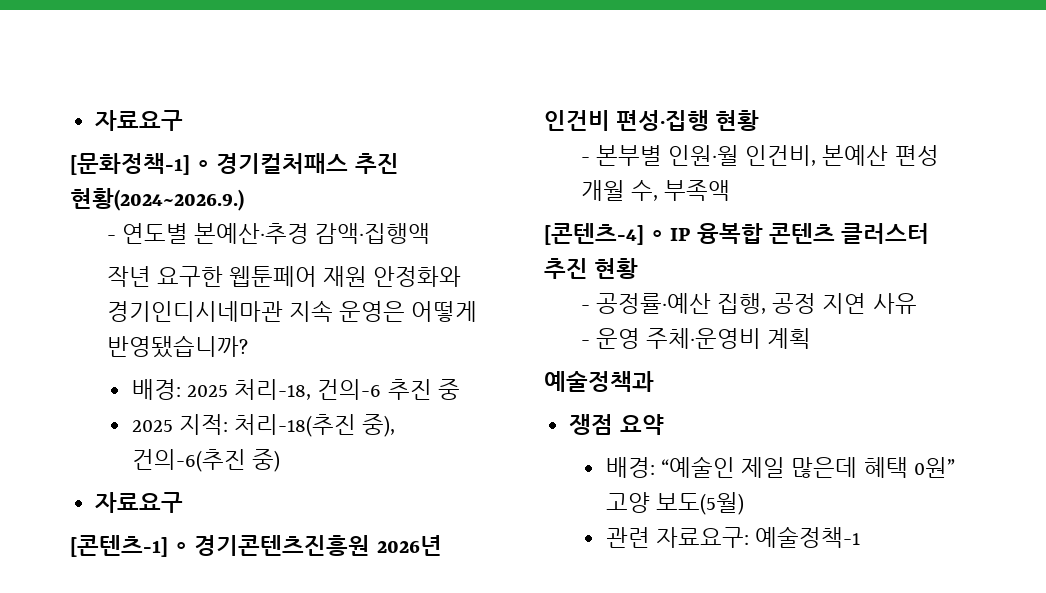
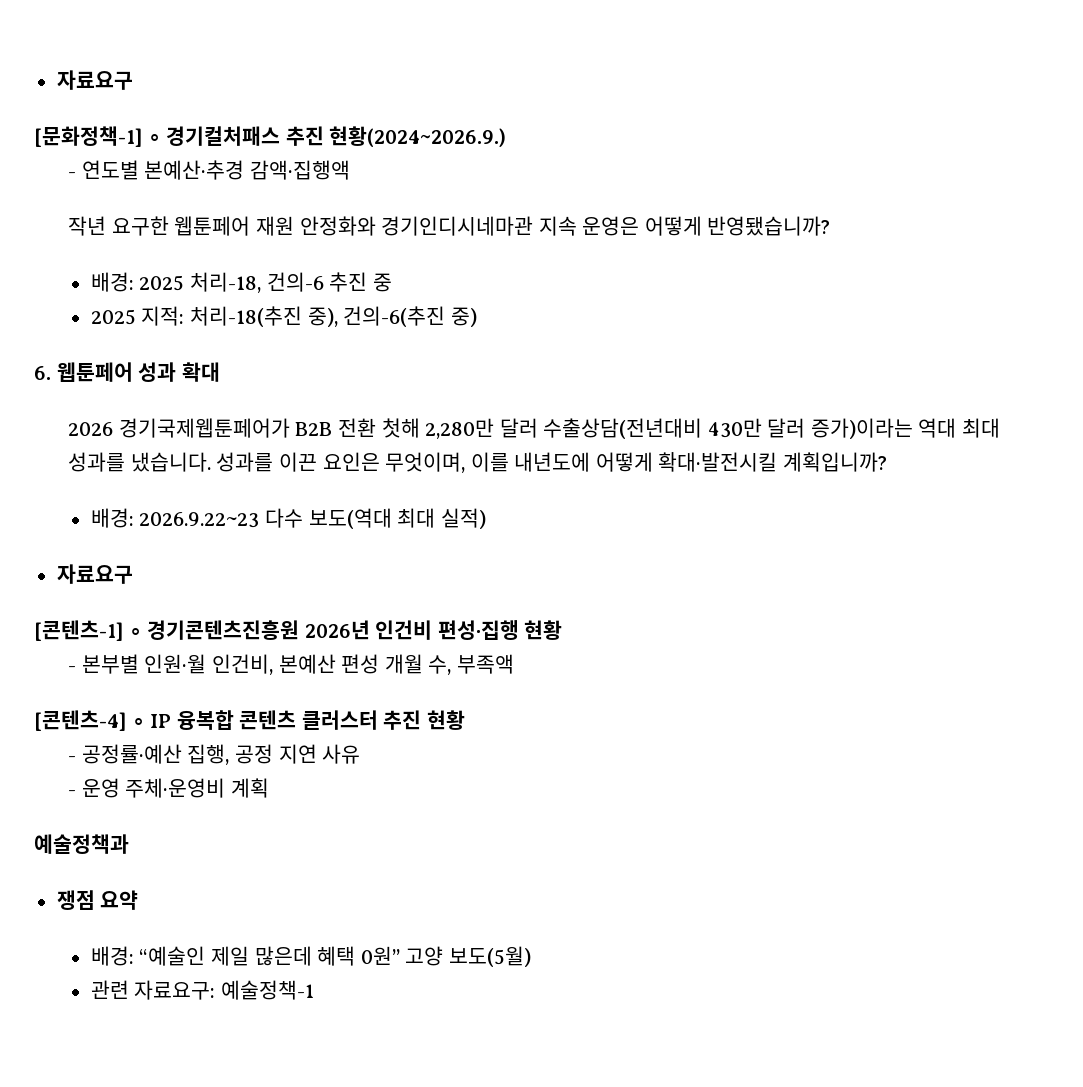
(281, 460) none -> [34,362,220,382] [68,418,1000,439] [68,452,887,473] [90,508,486,529] // 6. 웹툰페어 성과 확대 // 2026 경기국제웹툰페어가 B2B 전환 첫해 2,280만 달러 수출상담(전년대비 430만 달러 증가)이라는 역대 최대 성과를 냈습니다. 성과를 이끈 요인은 무엇이며, 이를 내년도에 어떻게 확대·발전시킬 계획입니까? // 배경: 2026.9.22~23 다수 보도(역대 최대 실적)

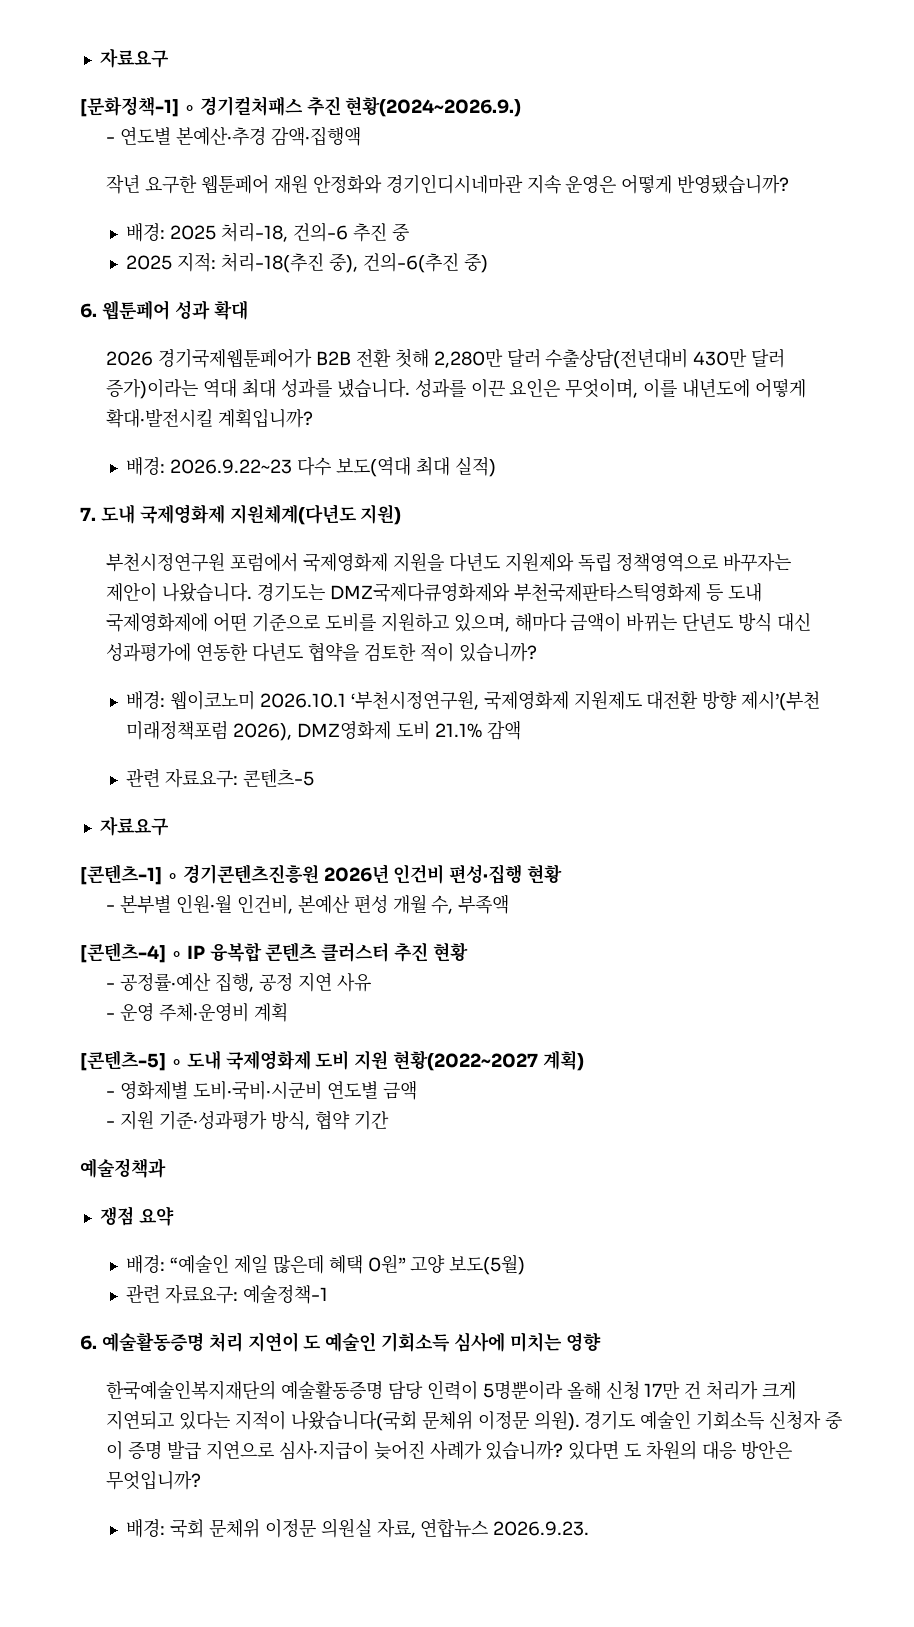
(486, 518) none -> [80,504,402,525] [106,552,792,572] [106,582,762,602] [106,612,811,632] [106,642,537,662] [126,690,821,711] [126,720,521,741] [126,768,314,788] // 7. 도내 국제영화제 지원체계(다년도 지원) // 부천시정연구원 포럼에서 국제영화제 지원을 다년도 지원제와 독립 정책영역으로 바꾸자는 제안이 나왔습니다. 경기도는 DMZ국제다큐영화제와 부천국제판타스틱영화제 등 도내 국제영화제에 어떤 기준으로 도비를 지원하고 있으며, 해마다 금액이 바뀌는 단년도 방식 대신 성과평가에 연동한 다년도 협약을 검토한 적이 있습니까? // 배경: 웹이코노미 2026.10.1 ‘부천시정연구원, 국제영화제 지원제도 대전환 방향 제시’(부천 미래정책포럼 2026), DMZ영화제 도비 21.1% 감액 // 관련 자료요구: 콘텐츠-5
(269, 788) none -> [80,1050,585,1071] [106,1080,417,1100] [106,1110,389,1130] // [콘텐츠-5] ∘ 도내 국제영화제 도비 지원 현황(2022~2027 계획) // - 영화제별 도비·국비·시군비 연도별 금액 // - 지원 기준·성과평가 방식, 협약 기간
(315, 990) none -> [80,1332,601,1352] [106,1380,797,1400] [106,1410,842,1431] [106,1440,792,1460] [106,1470,202,1490] [126,1518,590,1538] // 6. 예술활동증명 처리 지연이 도 예술인 기회소득 심사에 미치는 영향 // 한국예술인복지재단의 예술활동증명 담당 인력이 5명뿐이라 올해 신청 17만 건 처리가 크게 지연되고 있다는 지적이 나왔습니다(국회 문체위 이정문 의원). 경기도 예술인 기회소득 신청자 중 이 증명 발급 지연으로 심사·지급이 늦어진 사례가 있습니까? 있다면 도 차원의 대응 방안은 무엇입니까? // 배경: 국회 문체위 이정문 의원실 자료, 연합뉴스 2026.9.23.

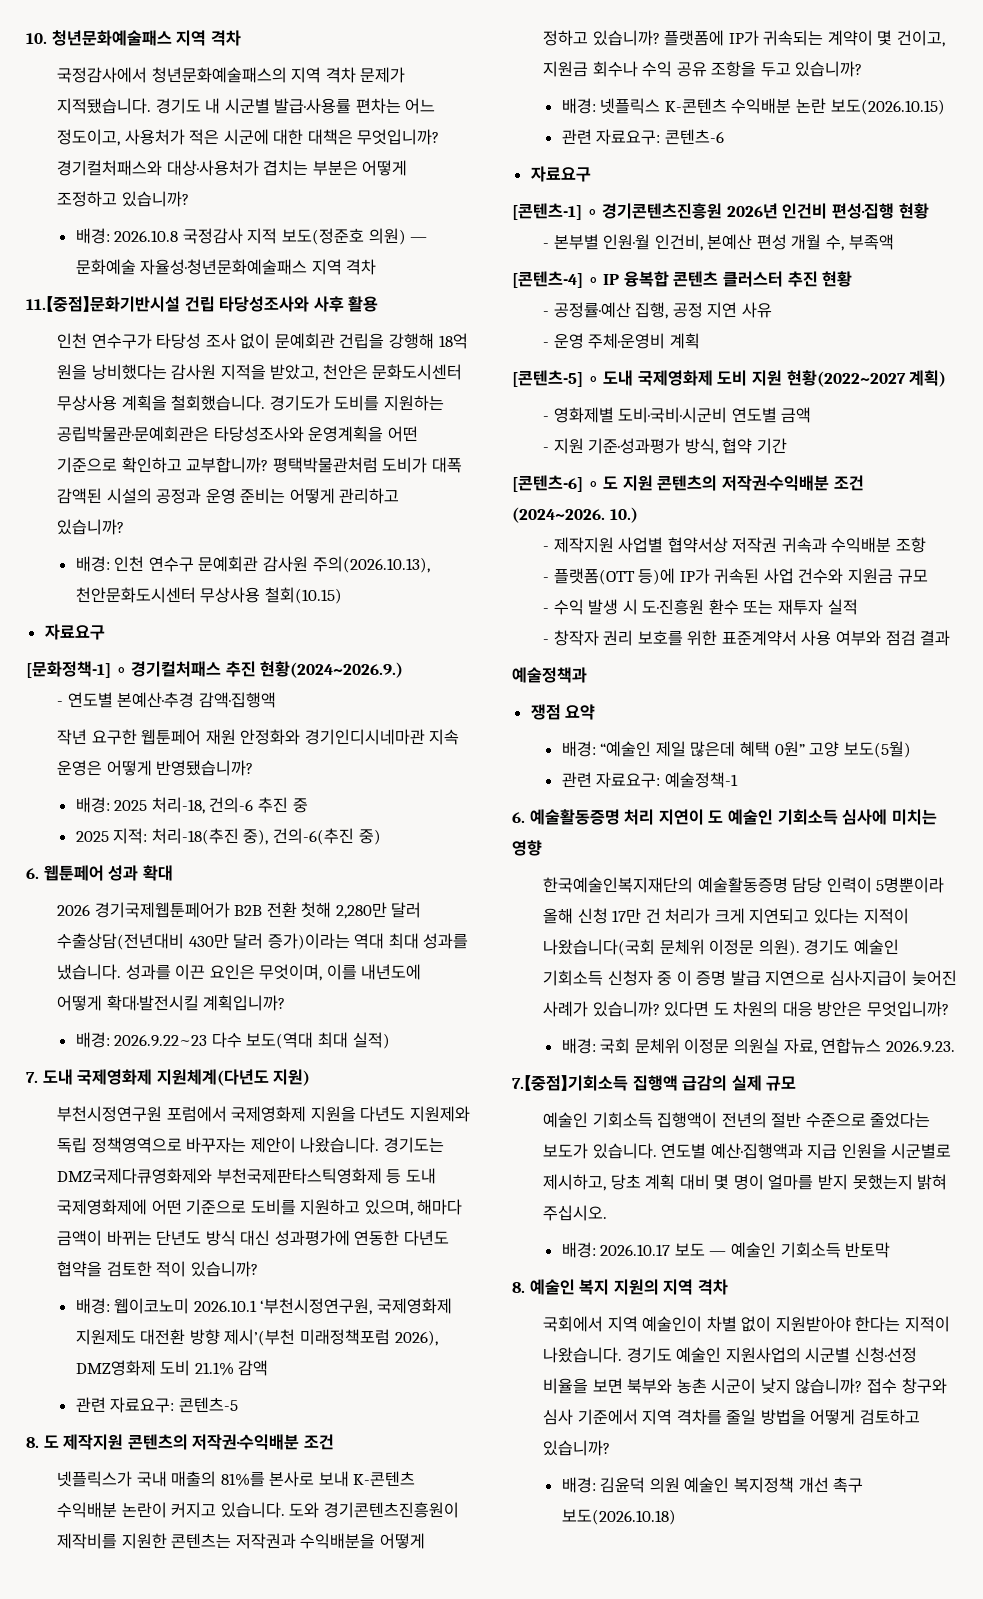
(99, 58) none -> [26,30,241,46] [56,67,406,83] [56,98,436,114] [56,129,440,146] [56,160,408,176] [56,191,189,207] [75,228,428,245] [75,259,377,275] [26,296,379,312] [56,333,468,349] [56,364,463,381] [56,395,444,411] [56,426,418,442] [56,457,462,473] [56,488,400,504] [56,519,124,535] [75,556,430,573] [75,587,342,604] 10. 청년문화예술패스 지역 격차 // 국정감사에서 청년문화예술패스의 지역 격차 문제가 지적됐습니다. 경기도 내 시군별 발급·사용률 편차는 어느 정도이고, 사용처가 적은 시군에 대한 대책은 무엇입니까? 경기컬처패스와 대상·사용처가 겹치는 부분은 어떻게 조정하고 있습니까? // 배경: 2026.10.8 국정감사 지적 보도(정준호 의원) — 문화예술 자율성·청년문화예술패스 지역 격차 // 11.【중점】문화기반시설 건립 타당성조사와 사후 활용 // 인천 연수구가 타당성 조사 없이 문예회관 건립을 강행해 18억 원을 낭비했다는 감사원 지적을 받았고, 천안은 문화도시센터 무상사용 계획을 철회했습니다. 경기도가 도비를 지원하는 공립박물관·문예회관은 타당성조사와 운영계획을 어떤 기준으로 확인하고 교부합니까? 평택박물관처럼 도비가 대폭 감액된 시설의 공정과 운영 준비는 어떻게 관리하고 있습니까? // 배경: 인천 연수구 문예회관 감사원 주의(2026.10.13), 천안문화도시센터 무상사용 철회(10.15) //
(314, 778) none -> [26,1434,334,1450] [56,1471,416,1487] [56,1502,459,1518] [56,1533,425,1549] [542,30,946,47] [542,61,863,77] [561,98,945,115] [561,129,724,145] // 8. 도 제작지원 콘텐츠의 저작권·수익배분 조건 // 넷플릭스가 국내 매출의 81%를 본사로 보내 K-콘텐츠 수익배분 논란이 커지고 있습니다. 도와 경기콘텐츠진흥원이 제작비를 지원한 콘텐츠는 저작권과 수익배분을 어떻게 정하고 있습니까? 플랫폼에 IP가 귀속되는 계약이 몇 건이고, 지원금 회수나 수익 공유 조항을 두고 있습니까? // 배경: 넷플릭스 K-콘텐츠 수익배분 논란 보도(2026.10.15) // 관련 자료요구: 콘텐츠-6
(389, 1120) none -> [512,475,864,492] [512,507,638,523] [542,537,927,553] [542,568,928,585] [542,599,858,615] [542,630,951,646] // [콘텐츠-6] ∘ 도 지원 콘텐츠의 저작권·수익배분 조건 (2024~2026. 10.) // - 제작지원 사업별 협약서상 저작권 귀속과 수익배분 조항 // - 플랫폼(OTT 등)에 IP가 귀속된 사업 건수와 지원금 규모 // - 수익 발생 시 도·진흥원 환수 또는 재투자 실적 // - 창작자 권리 보호를 위한 표준계약서 사용 여부와 점검 결과
(590, 1528) none -> [512,1075,797,1091] [542,1112,931,1128] [542,1143,952,1159] [542,1174,948,1191] [542,1205,607,1221] [561,1242,891,1258] [512,1279,728,1295] [542,1316,951,1332] [542,1347,917,1363] [542,1378,947,1394] [542,1409,921,1425] [542,1440,610,1456] [561,1477,864,1493] [561,1509,676,1525] // 7.【중점】기회소득 집행액 급감의 실제 규모 // 예술인 기회소득 집행액이 전년의 절반 수준으로 줄었다는 보도가 있습니다. 연도별 예산·집행액과 지급 인원을 시군별로 제시하고, 당초 계획 대비 몇 명이 얼마를 받지 못했는지 밝혀 주십시오. // 배경: 2026.10.17 보도 — 예술인 기회소득 반토막 // 8. 예술인 복지 지원의 지역 격차 // 국회에서 지역 예술인이 차별 없이 지원받아야 한다는 지적이 나왔습니다. 경기도 예술인 지원사업의 시군별 신청·선정 비율을 보면 북부와 농촌 시군이 낮지 않습니까? 접수 창구와 심사 기준에서 지역 격차를 줄일 방법을 어떻게 검토하고 있습니까? // 배경: 김윤덕 의원 예술인 복지정책 개선 촉구 보도(2026.10.18)

